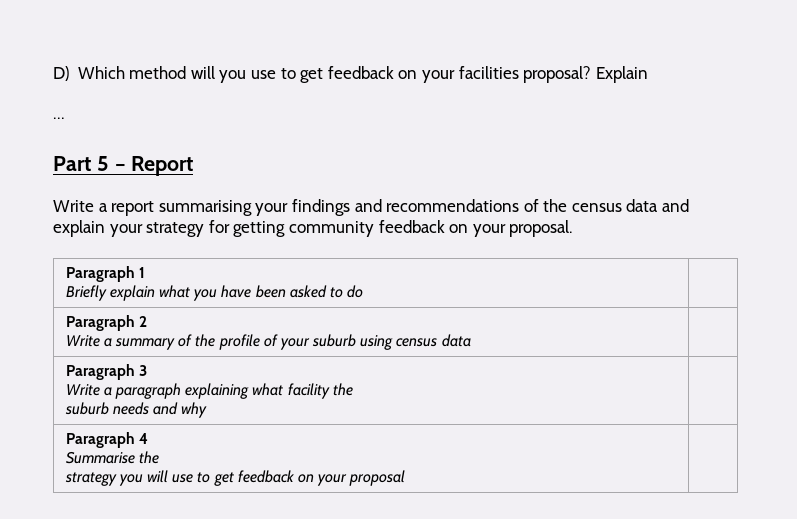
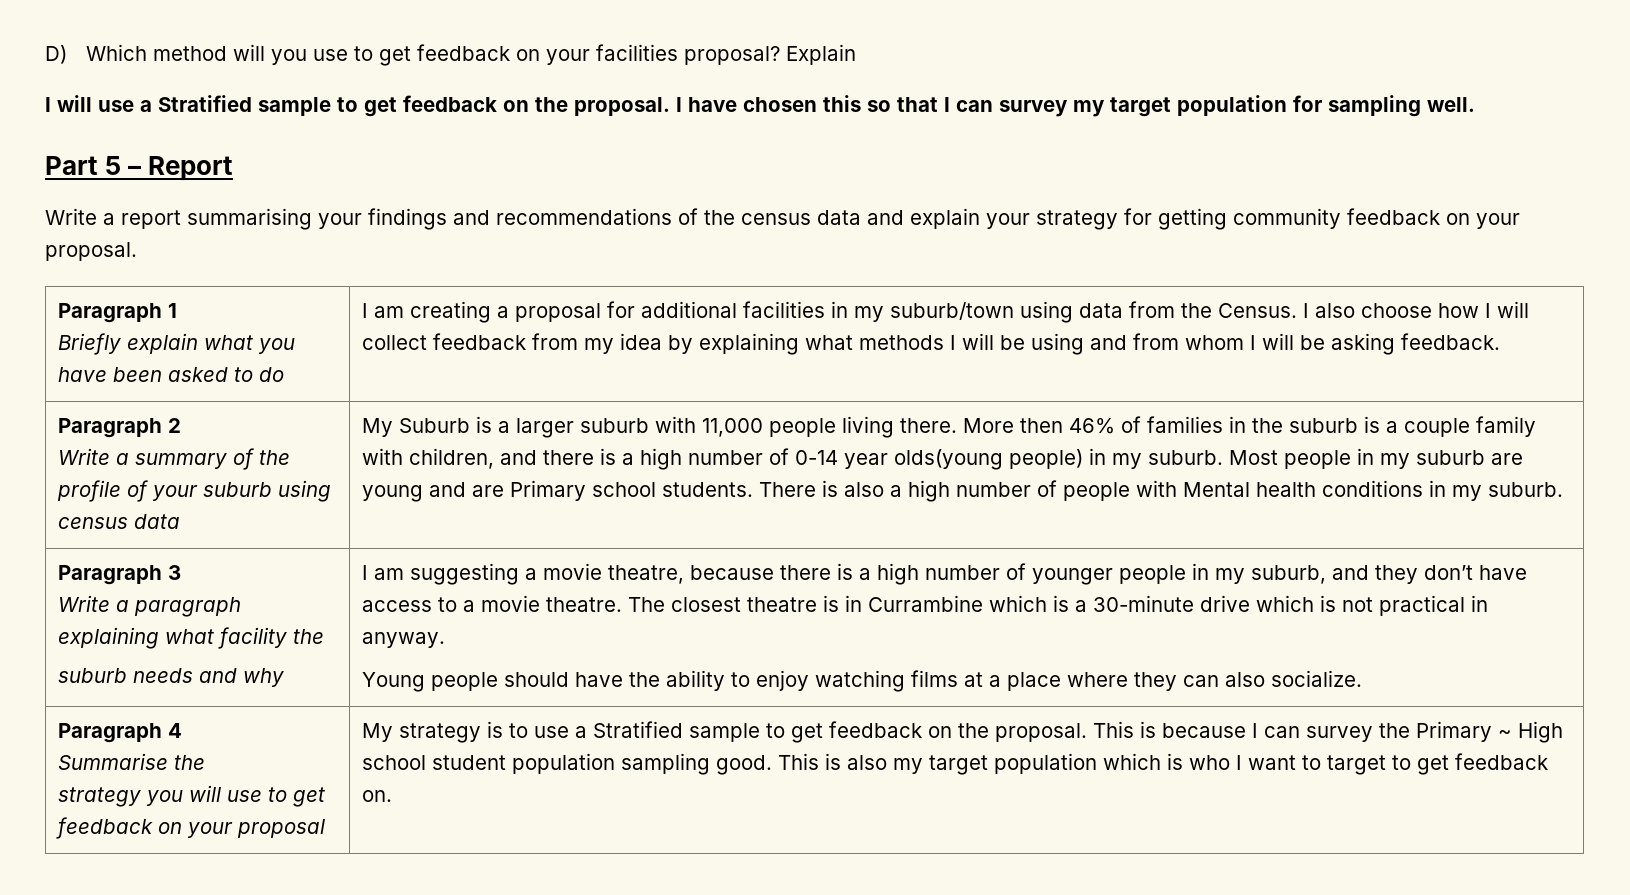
[53,117,64,119] … -> [45,95,1475,117] I will use a Stratified sample to get feedback on the proposal. I have chosen this so that I can survey my target population for sampling well.
(364, 291) none -> [362,301,1530,323] [362,333,1501,355] I am creating a proposal for additional facilities in my suburb/town using data from the Census. I also choose how I will collect feedback from my idea by explaining what methods I will be using and from whom I will be asking feedback.
(471, 340) none -> [362,416,1537,438] [362,448,1524,470] [362,480,1564,502] My Suburb is a larger suburb with 11,000 people living there. More then 46% of families in the suburb is a couple family with children, and there is a high number of 0-14 year olds(young people) in my suburb. Most people in my suburb are young and are Primary school students. There is also a high number of people with Mental health conditions in my suburb.
(208, 410) none -> [362,563,1528,585] [362,595,1489,616] [362,632,446,648] [362,670,1363,692] I am suggesting a movie theatre, because there is a high number of younger people in my suburb, and they don’t have access to a movie theatre. The closest theatre is in Currambine which is a 30-minute drive which is not practical in anyway. // Young people should have the ability to enjoy watching films at a place where they can also socialize.
(406, 478) none -> [362,721,1564,743] [362,753,1549,775] [362,790,393,802] My strategy is to use a Stratified sample to get feedback on the proposal. This is because I can survey the Primary ~ High school student population sampling good. This is also my target population which is who I want to target to get feedback on.

